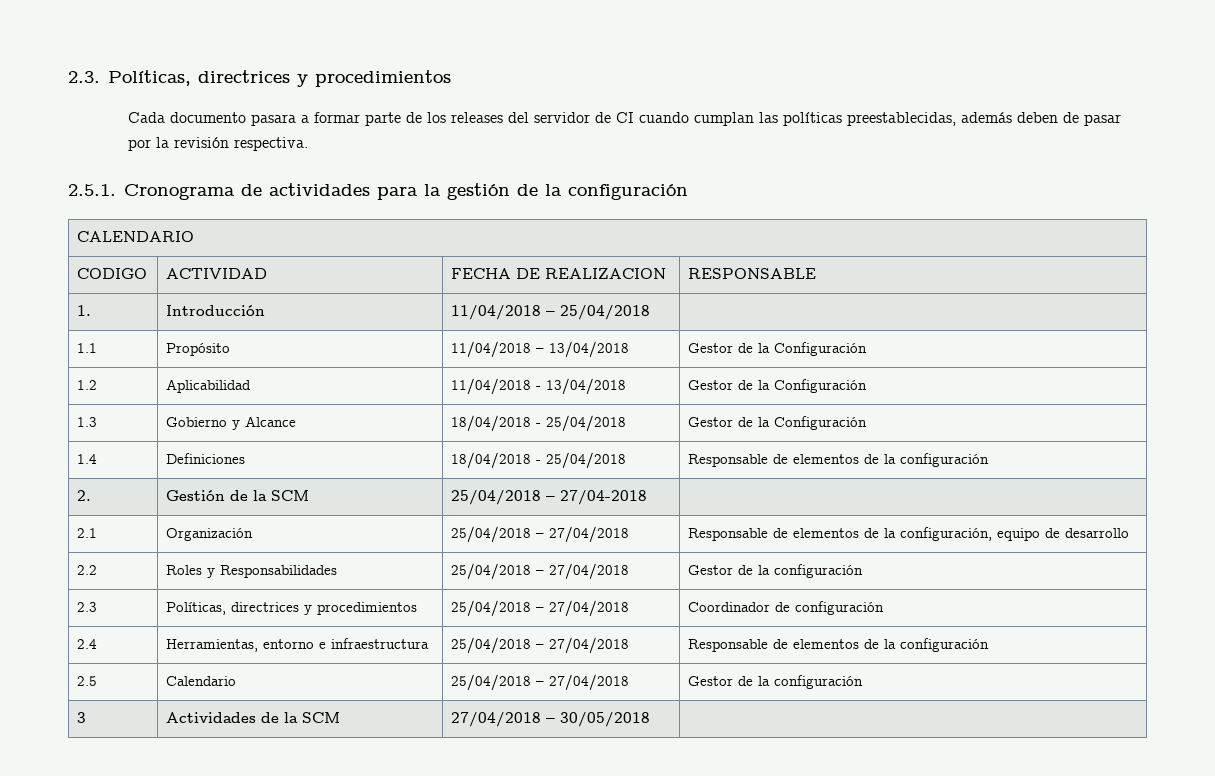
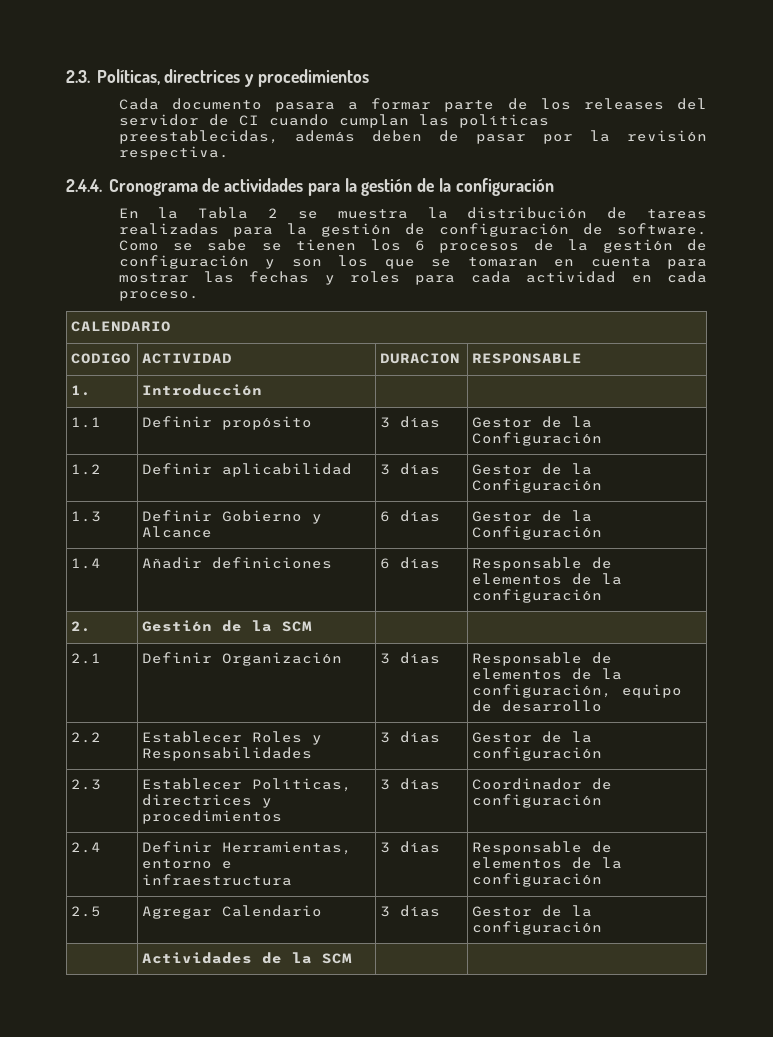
[68,184,116,196] 2.5.1. -> [66,179,102,192] 2.4.4.
(688, 192) none -> [118,207,707,219] [118,223,707,237] [118,239,707,253] [118,255,707,269] [118,271,707,285] [118,291,199,301] // En la Tabla 2 se muestra la distribución de tareas realizadas para la gestión de configuración de software. Como se sabe se tienen los 6 procesos de la gestión de configuración y son los que se tomaran en cuenta para mostrar las fechas y roles para cada actividad en cada proceso.
[450,268,666,279] FECHA DE REALIZACION -> [380,353,461,364] DURACION
[450,305,650,320] [76,343,97,353] [165,343,230,356] [450,341,629,358] 11/04/2018 – 25/04/2018 | // 1.1 | Propósito | 11/04/2018 – 13/04/2018 -> [71,417,102,428] [142,416,313,430] [380,416,441,428] | // 1.1 | Definir propósito | 3 días
[165,379,251,393] [450,378,626,395] Aplicabilidad | 11/04/2018 - 13/04/2018 -> [142,463,353,477] [380,463,441,475] Definir aplicabilidad | 3 días
(97, 422) none -> [142,510,213,522] Definir
[450,415,626,432] 18/04/2018 - 25/04/2018 -> [380,510,441,522] 6 días
[165,453,245,464] [450,452,626,469] Definiciones | 18/04/2018 - 25/04/2018 -> [142,557,333,569] [380,557,441,569] Añadir definiciones | 6 días
[450,490,647,505] 25/04/2018 – 27/04-2018 -> (313, 626) none
(97, 533) none -> [142,652,213,664] Definir
[450,526,629,543] 25/04/2018 – 27/04/2018 -> [380,652,441,664] 3 días
(97, 570) none -> [142,731,243,743] Establecer
[450,563,629,580] 25/04/2018 – 27/04/2018 -> [380,731,441,743] 3 días
(97, 607) none -> [142,778,243,790] Establecer
[450,600,629,617] 25/04/2018 – 27/04/2018 -> [380,778,441,790] 3 días
(97, 644) none -> [142,841,213,853] Definir
[450,637,629,654] 25/04/2018 – 27/04/2018 -> [380,841,441,853] 3 días
(97, 681) none -> [142,906,213,919] Agregar
[450,674,629,691] [687,675,863,689] [76,712,86,723] 25/04/2018 – 27/04/2018 | Gestor de la configuración // 3 -> [380,905,441,917] [472,905,593,917] [472,921,603,935] 3 días | Gestor de la configuración //
[450,712,650,727] 27/04/2018 – 30/05/2018 -> (353, 958) none

